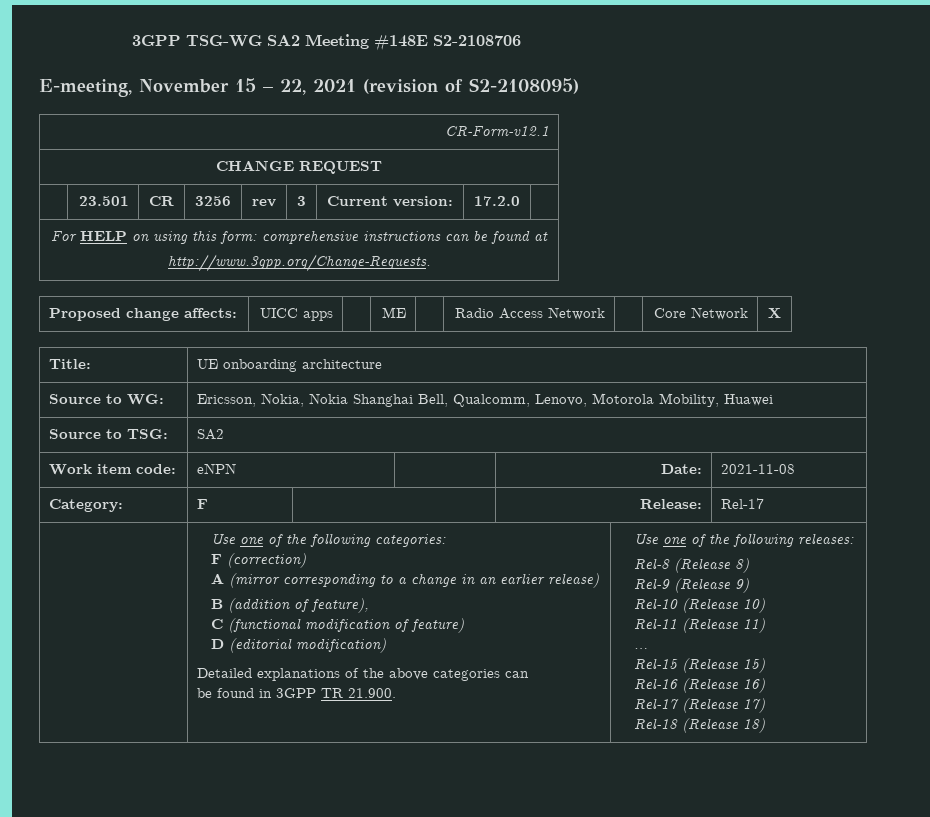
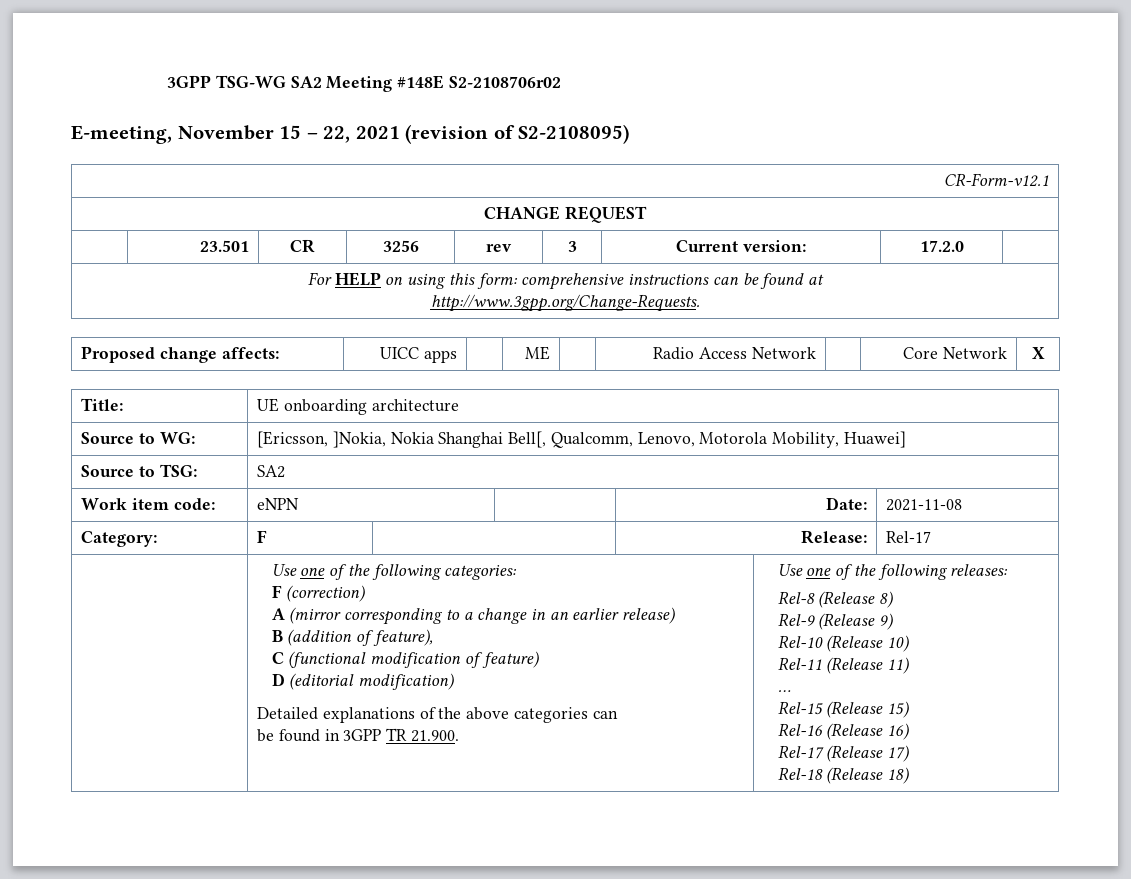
[433,35,522,46] S2-2108706 -> [448,76,561,88] S2-2108706r02
[197,393,305,407] Ericsson, Nokia, -> [257,431,386,448] [Ericsson, ]Nokia,
[418,394,449,407] Bell, -> [508,431,547,448] Bell[,
[724,394,774,406] Huawei -> [843,431,906,448] Huawei]

